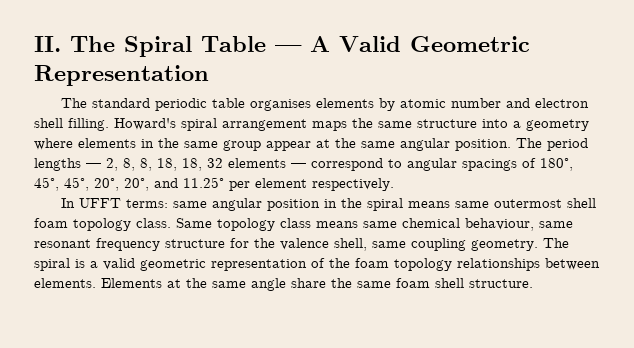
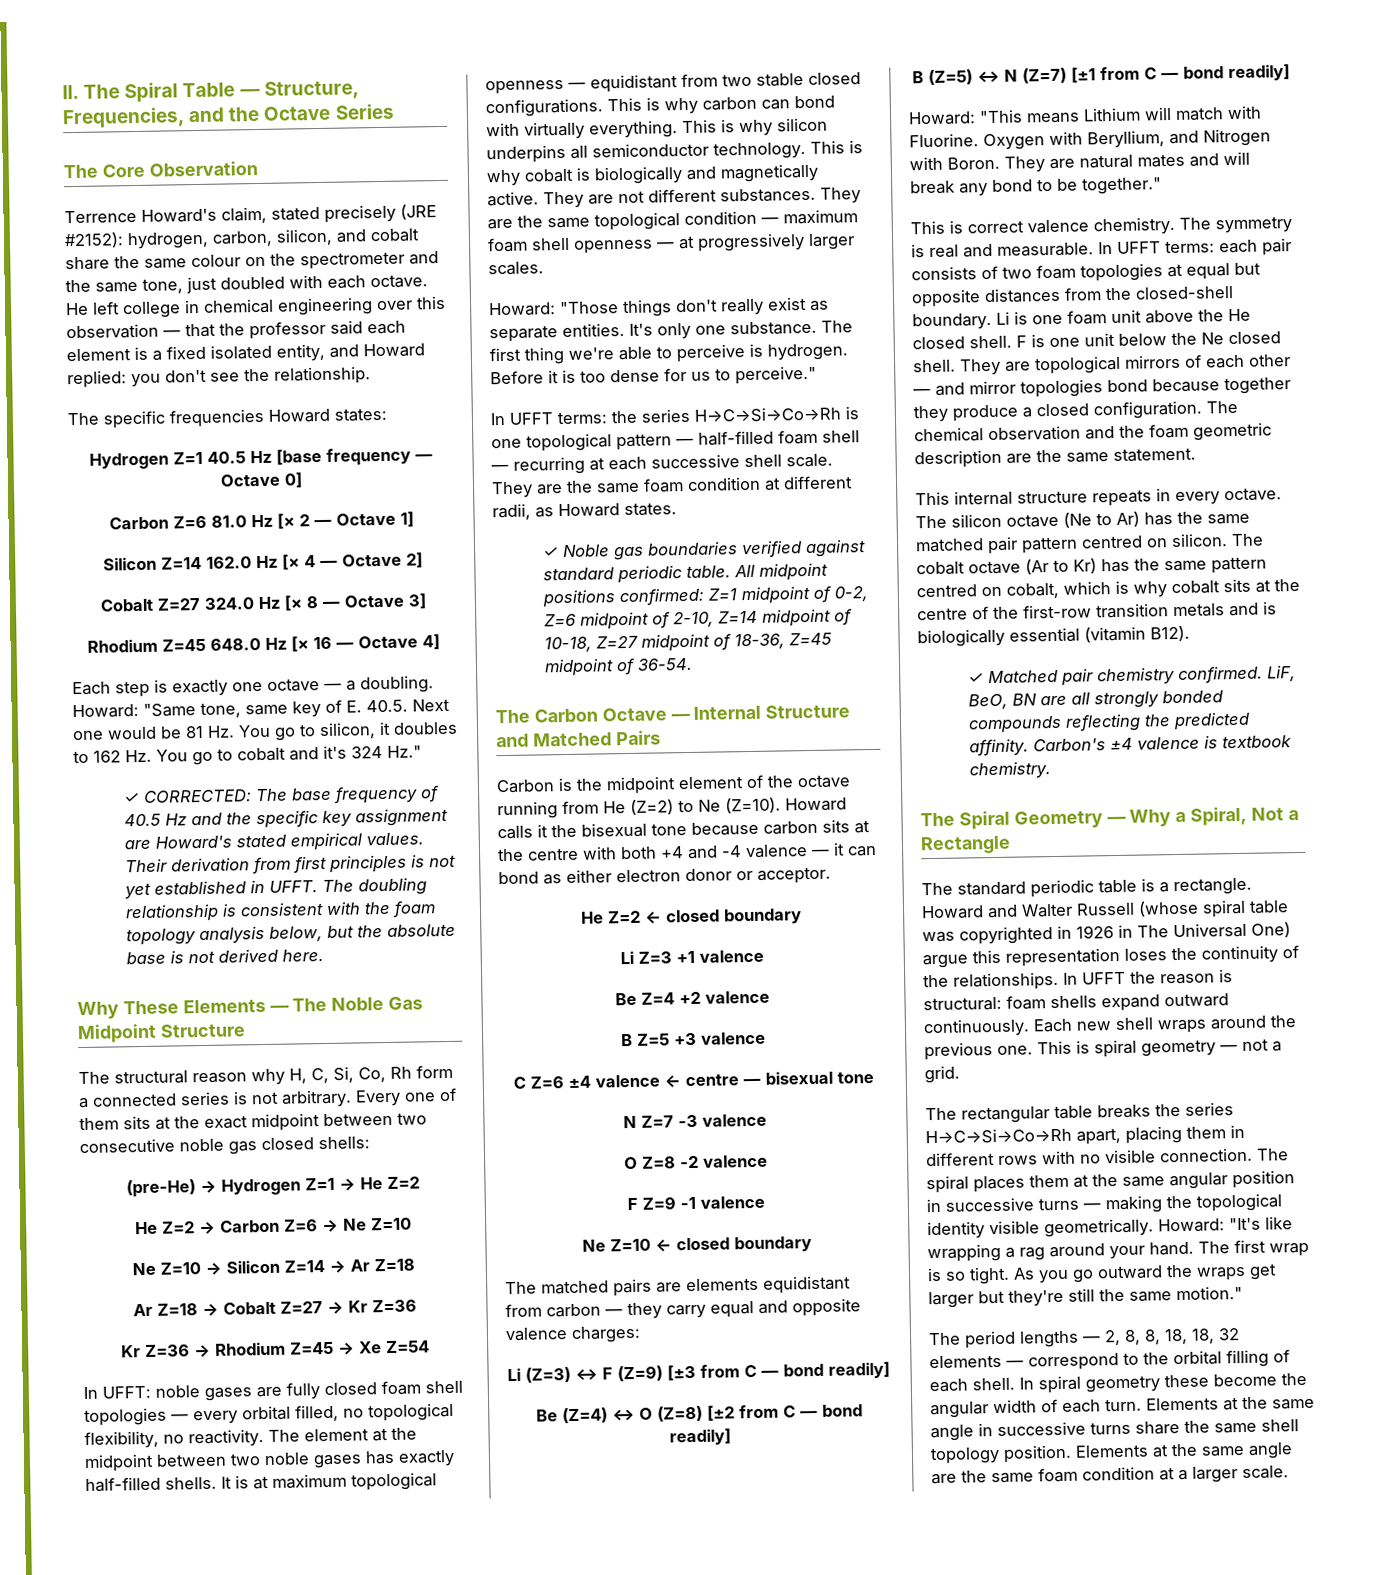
[310,36,530,52] [34,65,209,86] [60,98,589,111] [34,118,589,131] [34,138,511,151] A Valid Geometric Representation // The standard periodic table organises elements by atomic number and electron shell filling. Howard's spiral arrangement maps the same structure into a geometry where elements in the same group appear at the same angular position. -> [263,80,359,100] [62,103,394,129] [63,160,258,179] [64,204,437,224] [64,228,420,250] [65,251,439,271] [65,274,428,295] [65,295,446,319] [66,320,406,340] [66,343,425,362] [67,366,371,389] [67,407,387,429] [88,447,433,470] [219,472,303,488] [109,511,414,530] [102,552,423,571] [99,593,427,612] [87,634,440,653] [72,675,434,698] [72,698,450,719] [72,721,458,741] [73,745,422,766] [123,785,440,804] [123,807,448,829] [123,832,424,851] [124,854,456,875] [123,877,427,900] [124,900,436,923] [125,923,456,946] [125,948,324,965] [77,996,424,1020] [77,1023,246,1044] [78,1064,453,1086] [79,1087,457,1109] [79,1112,427,1132] [79,1136,370,1155] [125,1176,420,1198] [135,1217,412,1235] [132,1258,415,1276] [132,1299,417,1317] [121,1340,430,1358] [83,1380,463,1402] [84,1402,454,1427] [84,1427,417,1450] [84,1449,455,1472] [85,1472,437,1492] [485,72,861,95] [485,95,835,118] [486,117,828,140] [486,140,863,164] [486,163,819,187] [487,187,861,209] [487,209,858,231] [487,233,855,254] [488,261,544,276] [489,297,829,318] [489,320,853,343] [489,343,848,365] [490,365,817,385] [490,406,859,426] [491,429,860,452] [491,453,833,475] [491,475,853,499] [492,502,677,521] [542,539,866,561] [542,562,828,584] [541,585,868,608] [543,608,853,630] [543,632,832,653] [543,657,693,677] [495,704,851,724] [496,730,661,748] [496,774,851,795] [497,797,847,820] [497,819,870,840] [497,842,877,862] [498,866,831,885] [581,908,802,925] [619,949,764,965] [615,990,770,1006] [621,1031,766,1047] [513,1070,874,1089] [622,1113,767,1129] [623,1154,768,1170] [626,1195,765,1211] [581,1236,812,1253] [505,1275,851,1297] [505,1298,861,1320] [505,1325,641,1343] [507,1361,890,1383] [536,1404,863,1424] [668,1428,731,1446] [911,64,1290,85] [908,105,1262,126] [909,128,1271,151] [909,151,1250,173] [910,177,1162,197] [910,216,1292,236] [911,238,1292,258] [911,262,1261,282] [911,286,1234,308] [912,308,1251,331] [912,331,1281,350] [913,354,1291,376] [913,377,1291,398] [913,400,1238,423] [914,422,1272,443] [914,447,1196,469] [915,487,1282,507] [915,511,1250,529] [915,533,1264,555] [916,556,1267,576] [916,578,1300,599] [917,601,1277,621] [917,625,1190,648] [967,665,1296,686] [967,690,1224,710] [967,711,1251,734] [968,735,1292,757] [968,761,1051,780] [920,806,1299,830] [920,835,1011,855] [921,877,1252,898] [921,899,1289,920] [922,922,1291,945] [922,945,1299,969] [923,969,1233,991] [923,993,1229,1012] [923,1015,1297,1038] [924,1038,1282,1061] [924,1065,960,1084] [925,1102,1234,1124] [925,1124,1245,1145] [926,1147,1289,1167] [926,1170,1295,1194] [926,1193,1283,1214] [927,1216,1293,1240] [927,1239,1309,1263] [927,1263,1277,1285] [928,1285,1243,1309] Structure, Frequencies, and the Octave Series // The Core Observation // Terrence Howard's claim, stated precisely (JRE #2152): hydrogen, carbon, silicon, and cobalt share the same colour on the spectrometer and the same tone, just doubled with each octave. He left college in chemical engineering over this observation — that the professor said each element is a fixed isolated entity, and Howard replied: you don't see the relationship. // The specific frequencies Howard states: // Hydrogen Z=1 40.5 Hz [base frequency — Octave 0] // Carbon Z=6 81.0 Hz [× 2 — Octave 1] // Silicon Z=14 162.0 Hz [× 4 — Octave 2] // Cobalt Z=27 324.0 Hz [× 8 — Octave 3] // Rhodium Z=45 648.0 Hz [× 16 — Octave 4] // Each step is exactly one octave — a doubling. Howard: "Same tone, same key of E. 40.5. Next one would be 81 Hz. You go to silicon, it doubles to 162 Hz. You go to cobalt and it's 324 Hz." // ✓ CORRECTED: The base frequency of 40.5 Hz and the specific key assignment are Howard's stated empirical values. Their derivation from first principles is not yet established in UFFT. The doubling relationship is consistent with the foam topology analysis below, but the absolute base is not derived here. // Why These Elements — The Noble Gas Midpoint Structure // The structural reason why H, C, Si, Co, Rh form a connected series is not arbitrary. Every one of them sits at the exact midpoint between two consecutive noble gas closed shells: // (pre-He) → Hydrogen Z=1 → He Z=2 // He Z=2 → Carbon Z=6 → Ne Z=10 // Ne Z=10 → Silicon Z=14 → Ar Z=18 // Ar Z=18 → Cobalt Z=27 → Kr Z=36 // Kr Z=36 → Rhodium Z=45 → Xe Z=54 // In UFFT: noble gases are fully closed foam shell topologies — every orbital filled, no topological flexibility, no reactivity. The element at the midpoint between two noble gases has exactly half-filled shells. It is at maximum topological openness — equidistant from two stable closed configurations. This is why carbon can bond with virtually everything. This is why silicon underpins all semiconductor technology. This is why cobalt is biologically and magnetically active. They are not different substances. They are the same topological condition — maximum foam shell openness — at progressively larger scales. // Howard: "Those things don't really exist as separate entities. It's only one substance. The first thing we're able to perceive is hydrogen. Before it is too dense for us to perceive." // In UFFT terms: the series H→C→Si→Co→Rh is one topological pattern — half-filled foam shell — recurring at each successive shell scale. They are the same foam condition at different radii, as Howard states. // ✓ Noble gas boundaries verified against standard periodic table. All midpoint positions confirmed: Z=1 midpoint of 0-2, Z=6 midpoint of 2-10, Z=14 midpoint of 10-18, Z=27 midpoint of 18-36, Z=45 midpoint of 36-54. // The Carbon Octave — Internal Structure and Matched Pairs // Carbon is the midpoint element of the octave running from He (Z=2) to Ne (Z=10). Howard calls it the bisexual tone because carbon sits at the centre with both +4 and -4 valence — it can bond as either electron donor or acceptor. // He Z=2 ← closed boundary // Li Z=3 +1 valence // Be Z=4 +2 valence // B Z=5 +3 valence // C Z=6 ±4 valence ← centre — bisexual tone // N Z=7 -3 valence // O Z=8 -2 valence // F Z=9 -1 valence // Ne Z=10 ← closed boundary // The matched pairs are elements equidistant from carbon — they carry equal and opposite valence charges: // Li (Z=3) ↔ F (Z=9) [±3 from C — bond readily] // Be (Z=4) ↔ O (Z=8) [±2 from C — bond readily] // B (Z=5) ↔ N (Z=7) [±1 from C — bond readily] // Howard: "This means Lithium will match with Fluorine. Oxygen with Beryllium, and Nitrogen with Boron. They are natural mates and will break any bond to be together." // This is correct valence chemistry. The symmetry is real and measurable. In UFFT terms: each pair consists of two foam topologies at equal but opposite distances from the closed-shell boundary. Li is one foam unit above the He closed shell. F is one unit below the Ne closed shell. They are topological mirrors of each other — and mirror topologies bond because together they produce a closed configuration. The chemical observation and the foam geometric description are the same statement. // This internal structure repeats in every octave. The silicon octave (Ne to Ar) has the same matched pair pattern centred on silicon. The cobalt octave (Ar to Kr) has the same pattern centred on cobalt, which is why cobalt sits at the centre of the first-row transition metals and is biologically essential (vitamin B12). // ✓ Matched pair chemistry confirmed. LiF, BeO, BN are all strongly bonded compounds reflecting the predicted affinity. Carbon's ±4 valence is textbook chemistry. // The Spiral Geometry — Why a Spiral, Not a Rectangle // The standard periodic table is a rectangle. Howard and Walter Russell (whose spiral table was copyrighted in 1926 in The Universal One) argue this representation loses the continuity of the relationships. In UFFT the reason is structural: foam shells expand outward continuously. Each new shell wraps around the previous one. This is spiral geometry — not a grid. // The rectangular table breaks the series H→C→Si→Co→Rh apart, placing them in different rows with no visible connection. The spiral places them at the same angular position in successive turns — making the topological identity visible geometrically. Howard: "It's like wrapping a rag around your hand. The first wrap is so tight. As you go outward the wraps get larger but they're still the same motion." //
[407,158,573,171] [34,177,394,191] [60,198,596,211] [34,218,573,231] [34,238,569,251] [34,258,600,271] [34,278,533,291] angular spacings of 180°, 45°, 45°, 20°, 20°, and 11.25° per element respectively. // In UFFT terms: same angular position in the spiral means same outermost shell foam topology class. Same topology class means same chemical behaviour, same resonant frequency structure for the valence shell, same coupling geometry. The spiral is a valid geometric representation of the foam topology relationships between elements. Elements at the same angle share the same foam shell structure. -> [1143,1349,1290,1368] [929,1372,1307,1394] [930,1396,1315,1419] [930,1419,1299,1442] [930,1442,1293,1465] [931,1465,1289,1485] the orbital filling of each shell. In spiral geometry these become the angular width of each turn. Elements at the same angle in successive turns share the same shell topology position. Elements at the same angle are the same foam condition at a larger scale.

